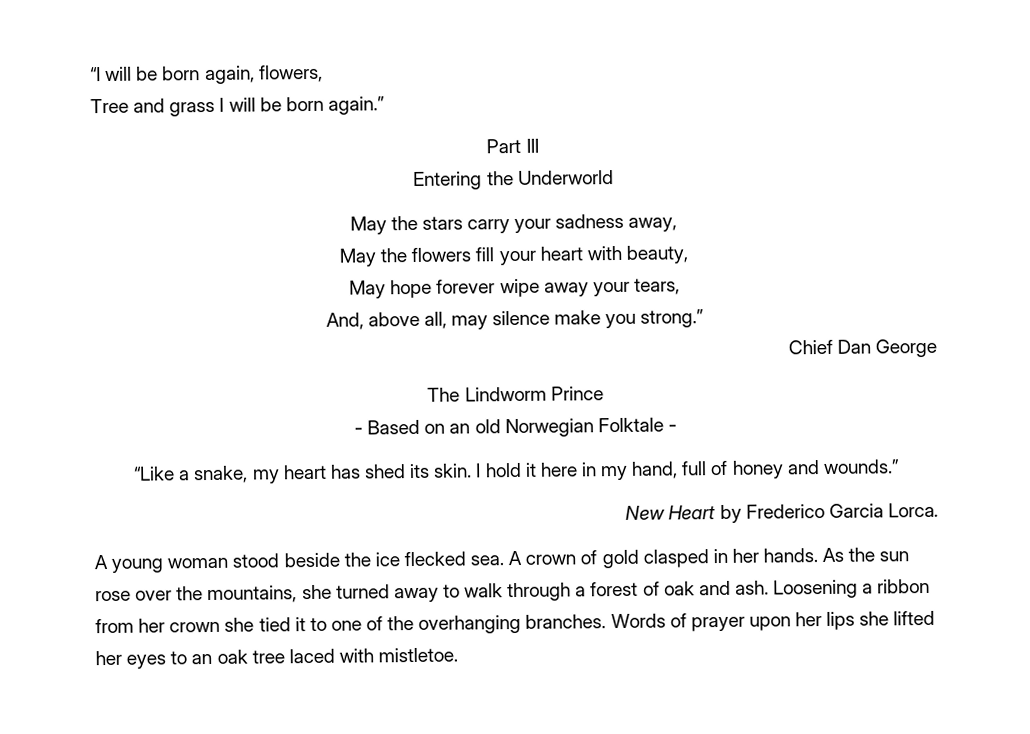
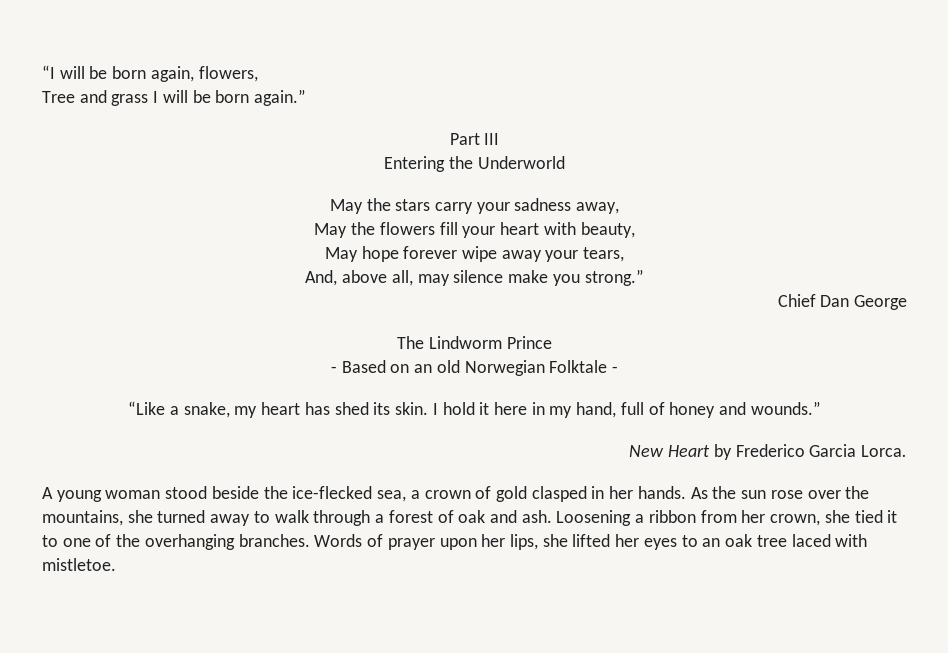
[374,550,523,567] ice flecked sea. A -> [292,486,420,502] ice-flecked sea, a
[169,621,221,633] crown -> [770,514,821,526] crown,
[826,611,856,630] lips -> [509,534,538,550] lips,

